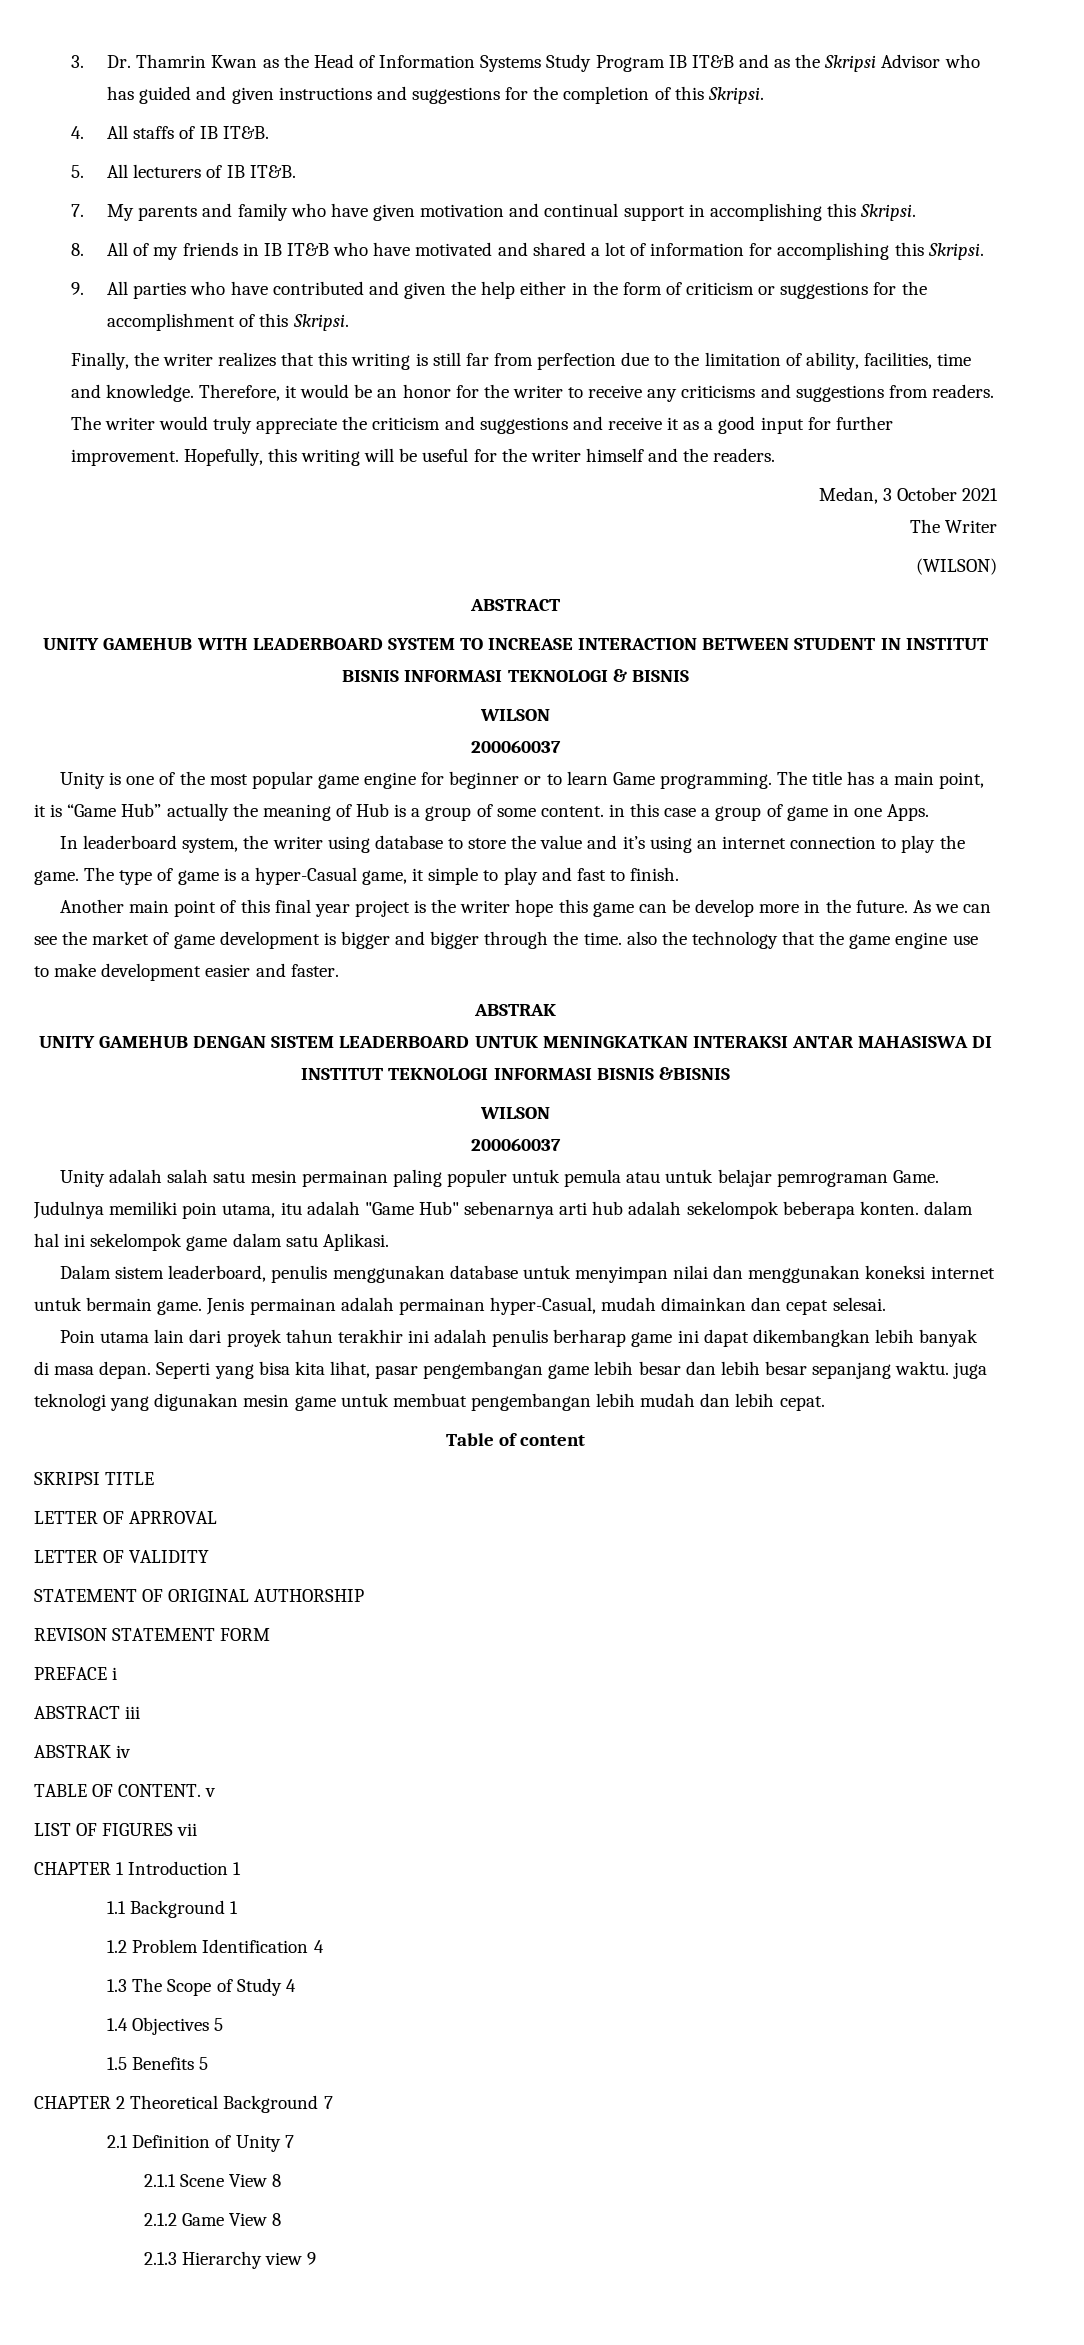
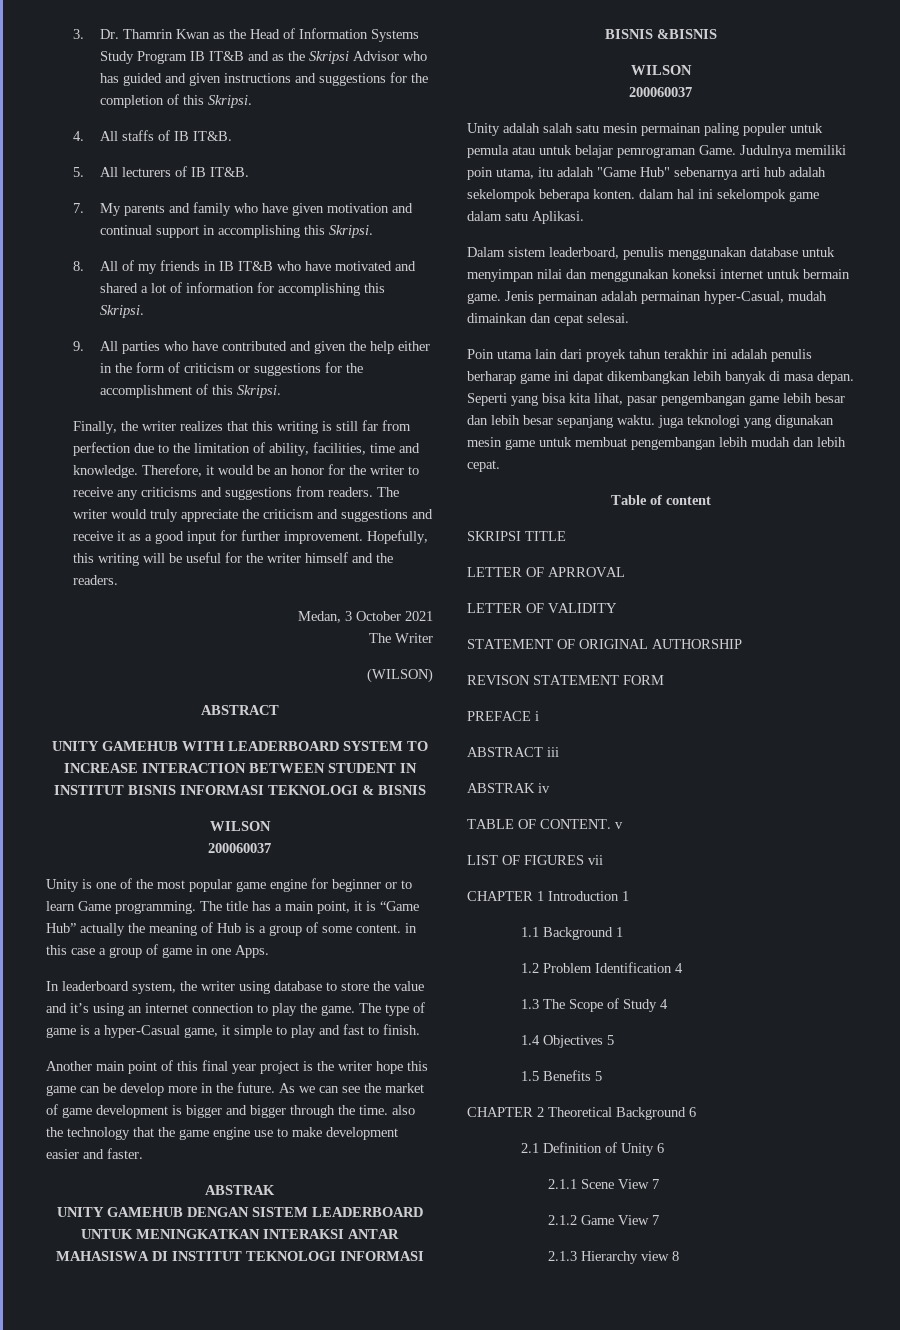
[323,2096,333,2109] 7 -> [689,1107,696,1117] 6
[284,2135,294,2148] 7 -> [657,1143,665,1153] 6
[272,2174,282,2187] 8 -> [652,1179,660,1189] 7
[272,2213,282,2226] 8 -> [652,1215,660,1225] 7
[307,2252,317,2265] 9 -> [672,1251,680,1261] 8

